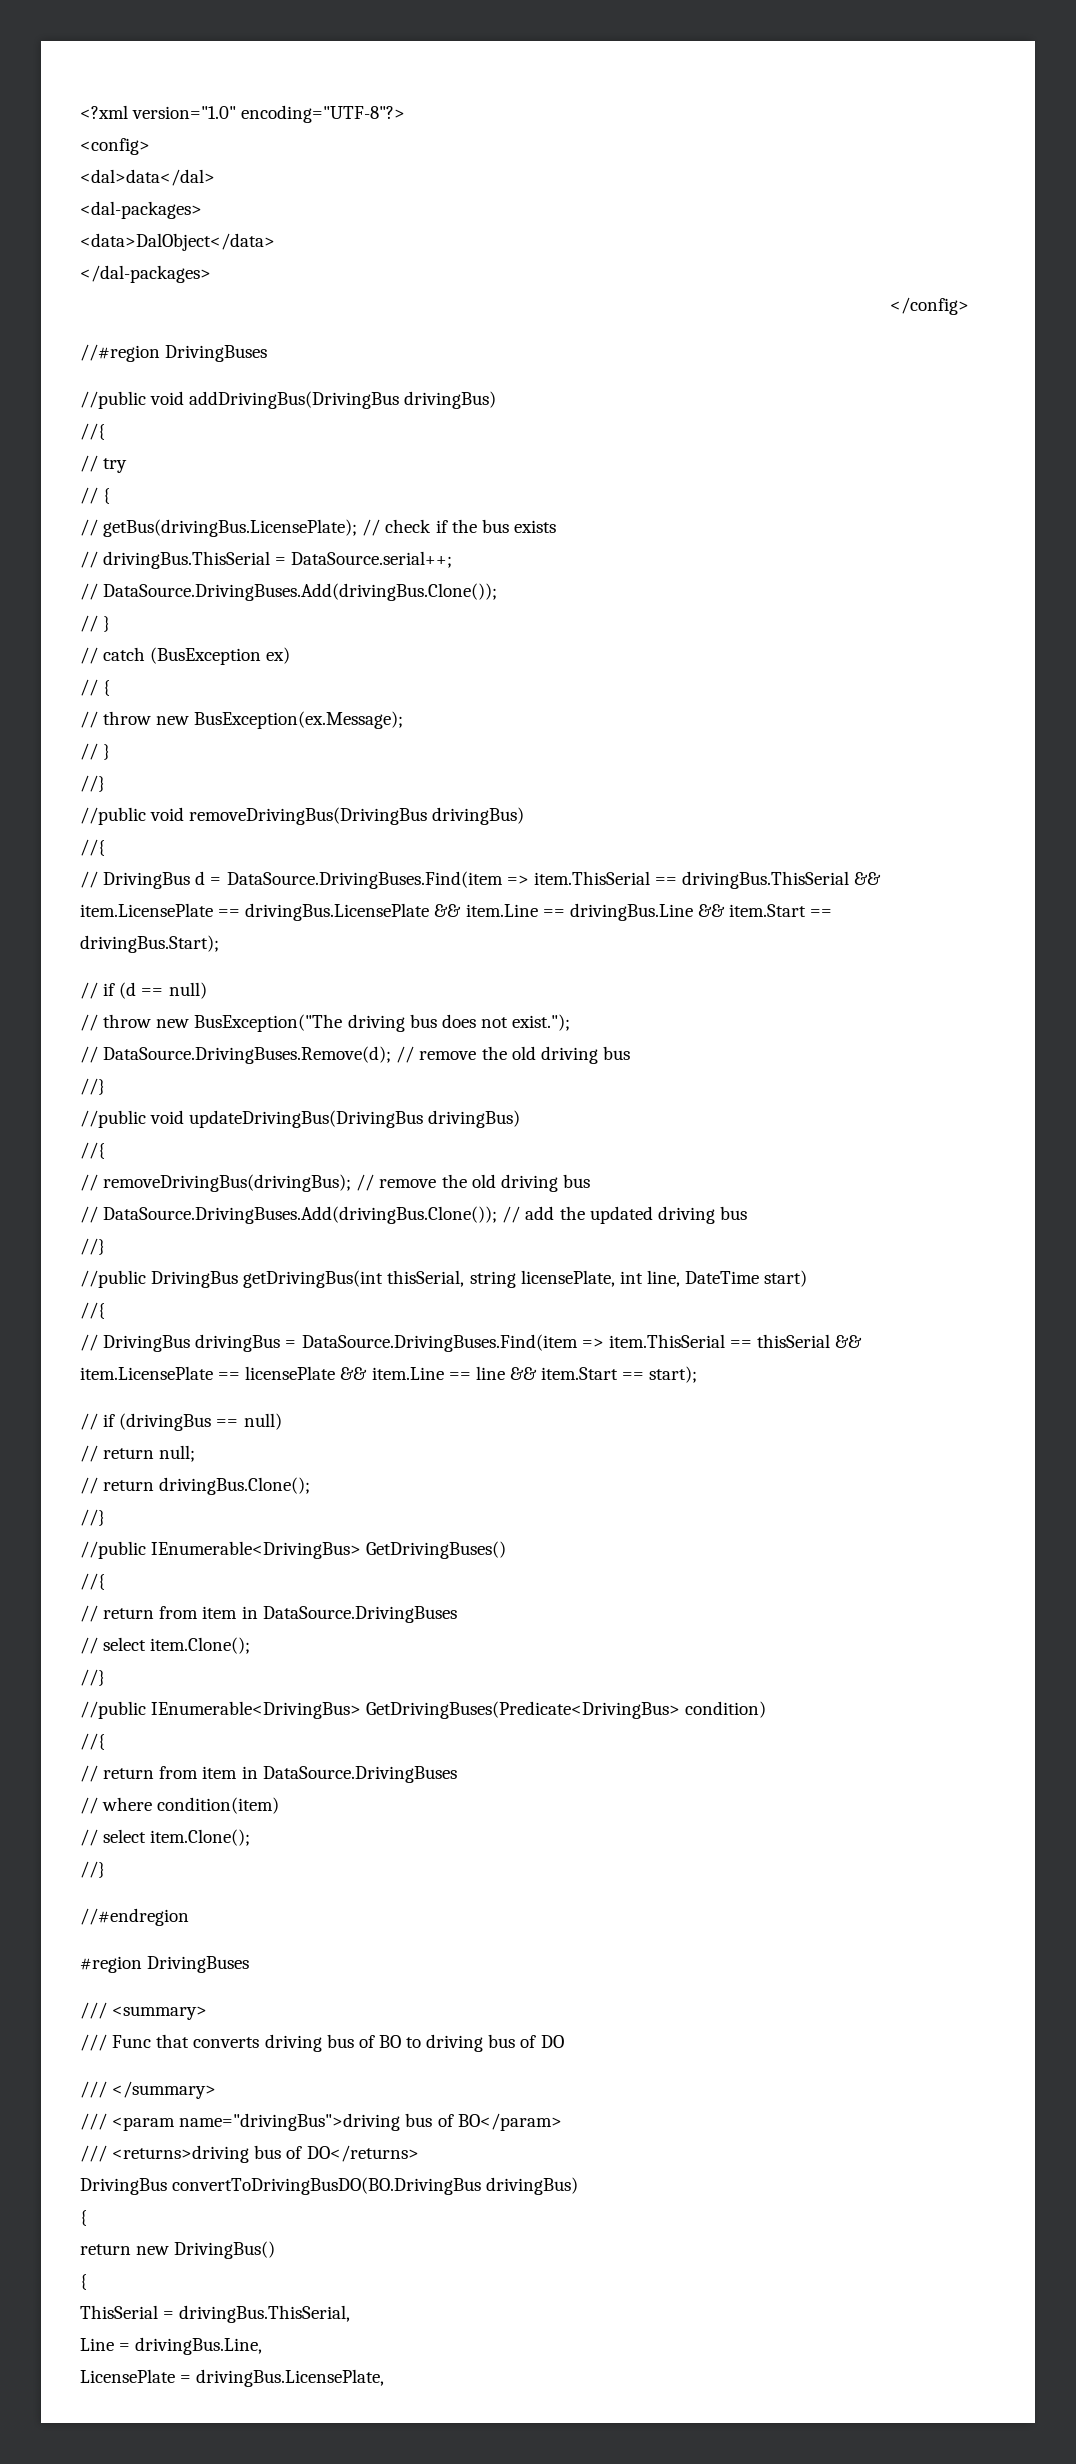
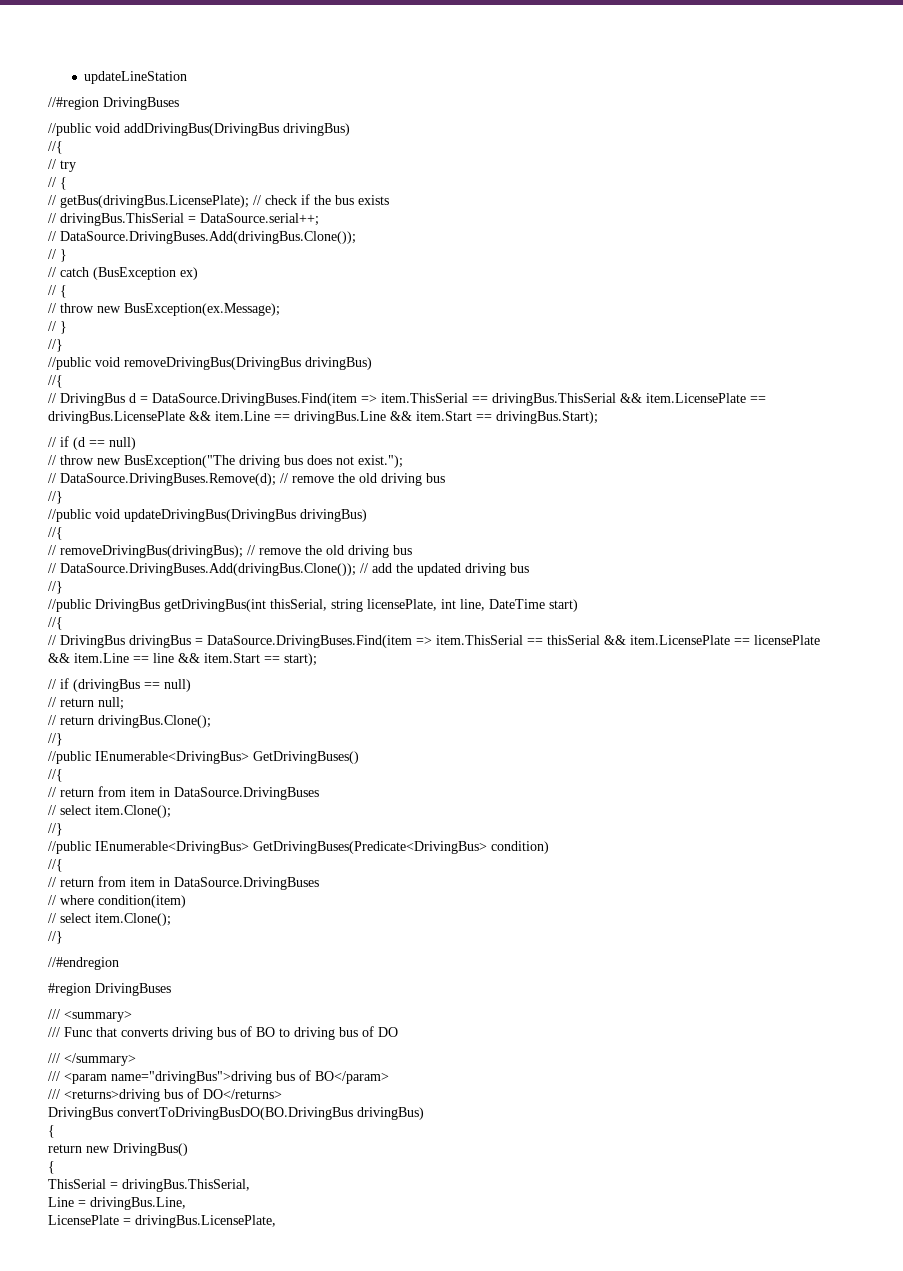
[80,105,406,123] [80,138,150,155] [80,169,215,186] [80,201,202,219] [80,233,275,251] [80,265,211,283] [890,297,969,315] <?xml version="1.0" encoding="UTF-8"?> // <config> // <dal>data</dal> // <dal-packages> // <data>DalObject</data> // </dal-packages> // </config> -> [84,71,188,84] updateLineStation

